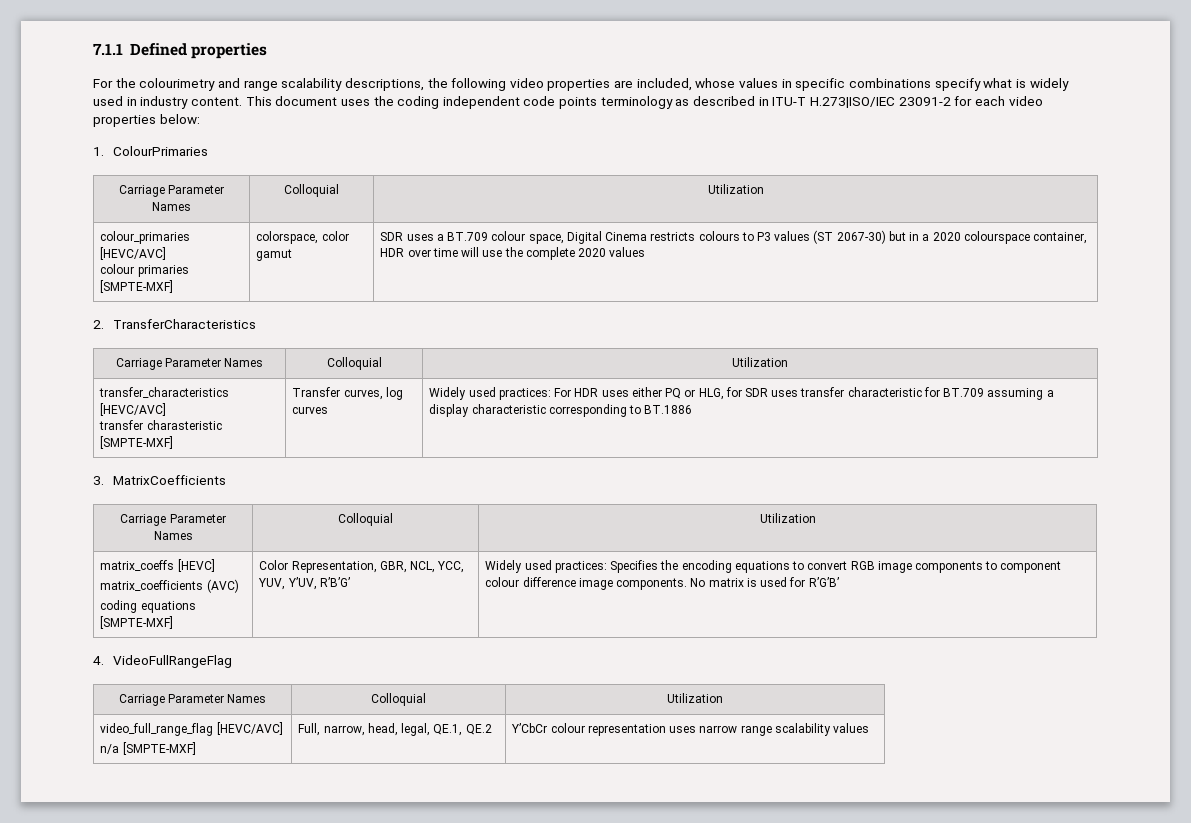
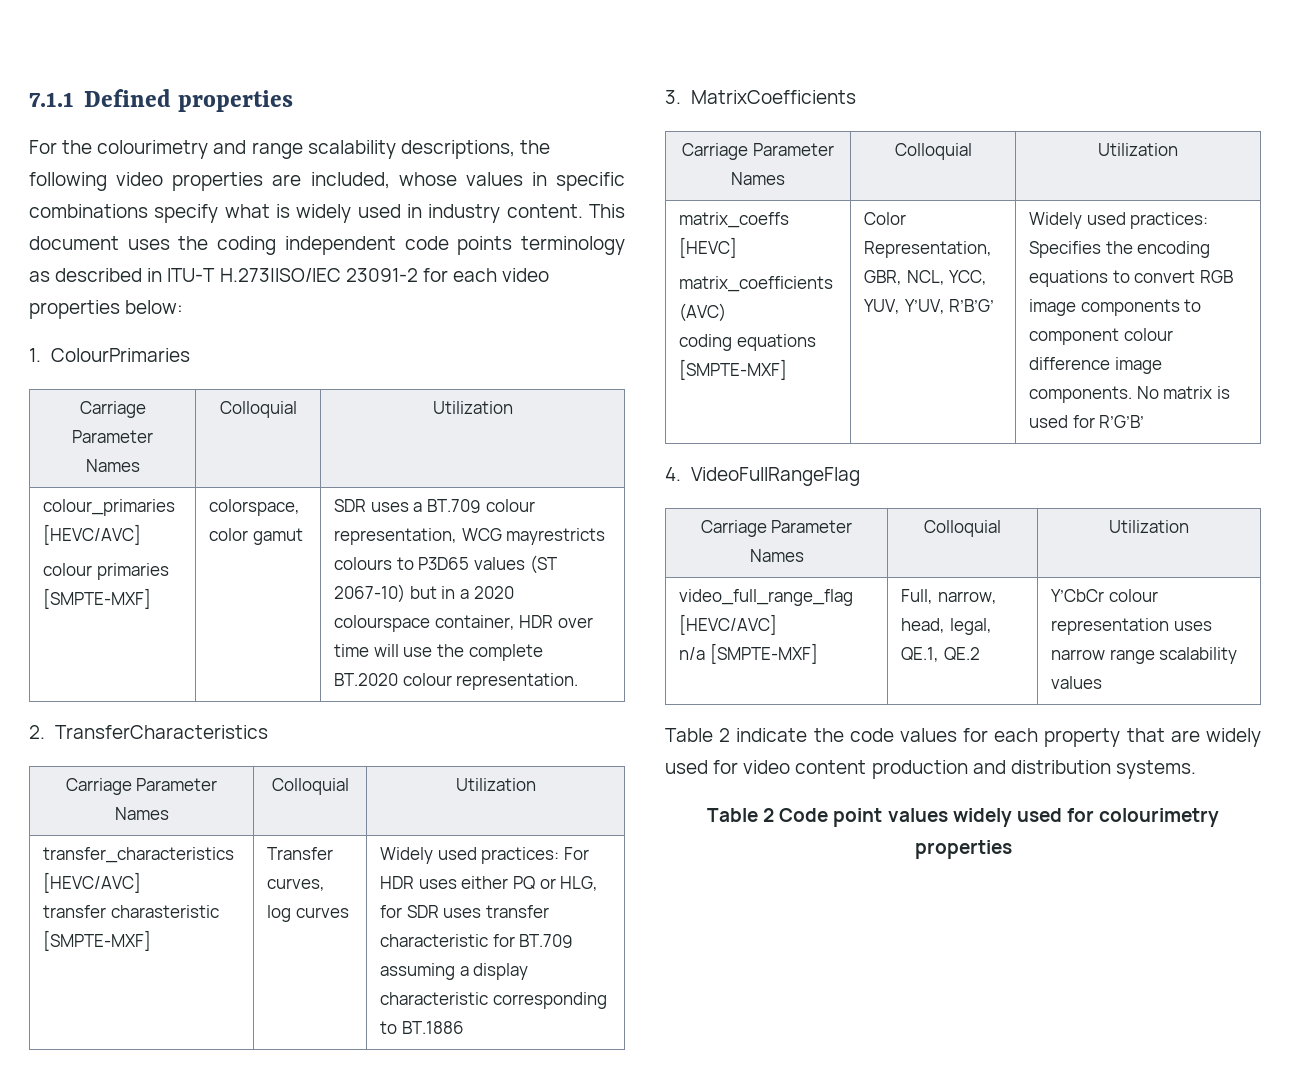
[528,231,696,244] space, Digital Cinema restricts -> [334,528,606,545] representation, WCG mayrestricts
[757,232,772,241] P3 -> [418,557,470,570] P3D65
[836,230,886,244] 2067-30) -> [334,584,406,603] 2067-10)
[578,247,646,257] 2020 values -> [334,673,579,690] BT.2020 colour representation.
(870, 728) none -> [665,728,1261,747] [665,760,1196,779] [706,808,1220,827] [914,840,1012,859] // Table 2 indicate the code values for each property that are widely used for video content production and distribution systems. // Table 2 Code point values widely used for colourimetry properties

